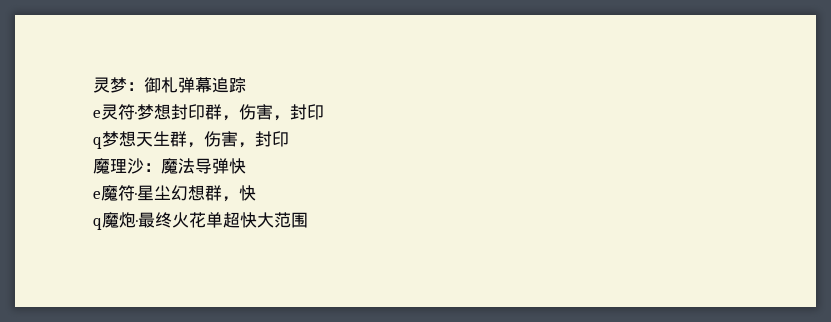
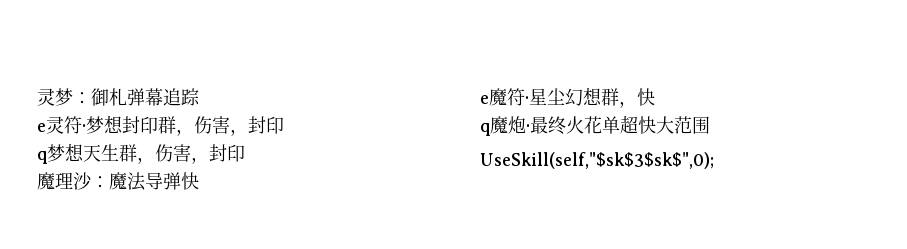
(308, 220) none -> [480,152,714,169] // UseSkill(self,"$sk$3$sk$",0);

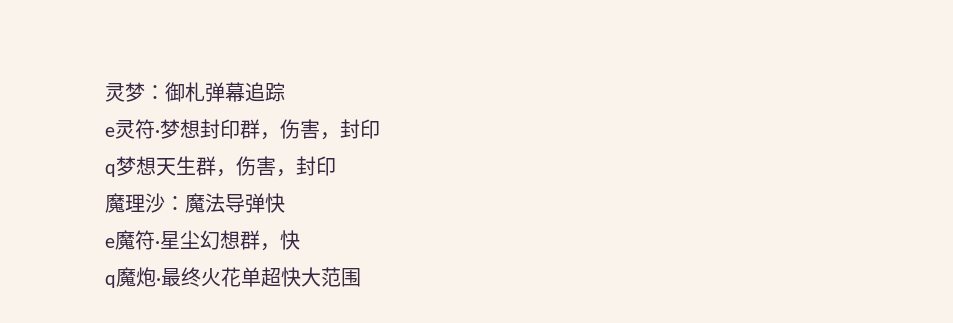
[480,152,714,169] // UseSkill(self,"$sk$3$sk$",0); -> (361, 277) none

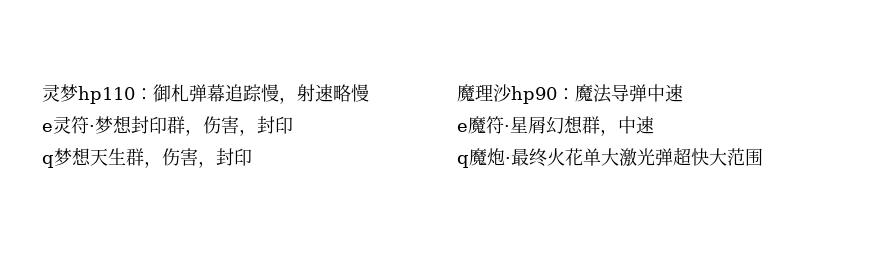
(145, 92) none -> [78,86,135,104] hp110
(285, 92) none -> [261,84,369,104] 慢，射速略慢
(165, 203) none -> [511,86,557,104] hp90
[265,193,285,213] 快 -> [647,84,683,102] 中速
[180,230,200,249] 尘 -> [528,116,546,134] 屑
[280,230,300,250] 快 -> [618,116,654,134] 中速
(261, 277) none -> [601,148,673,167] 大激光弹

